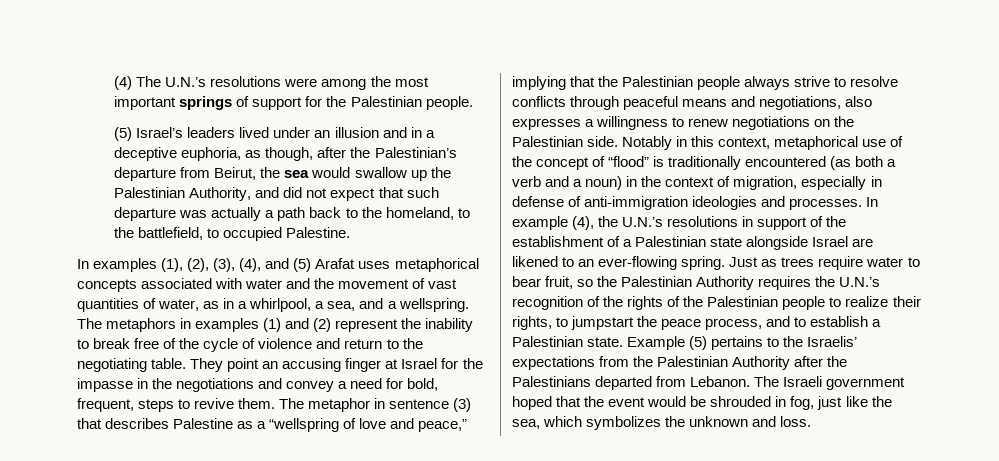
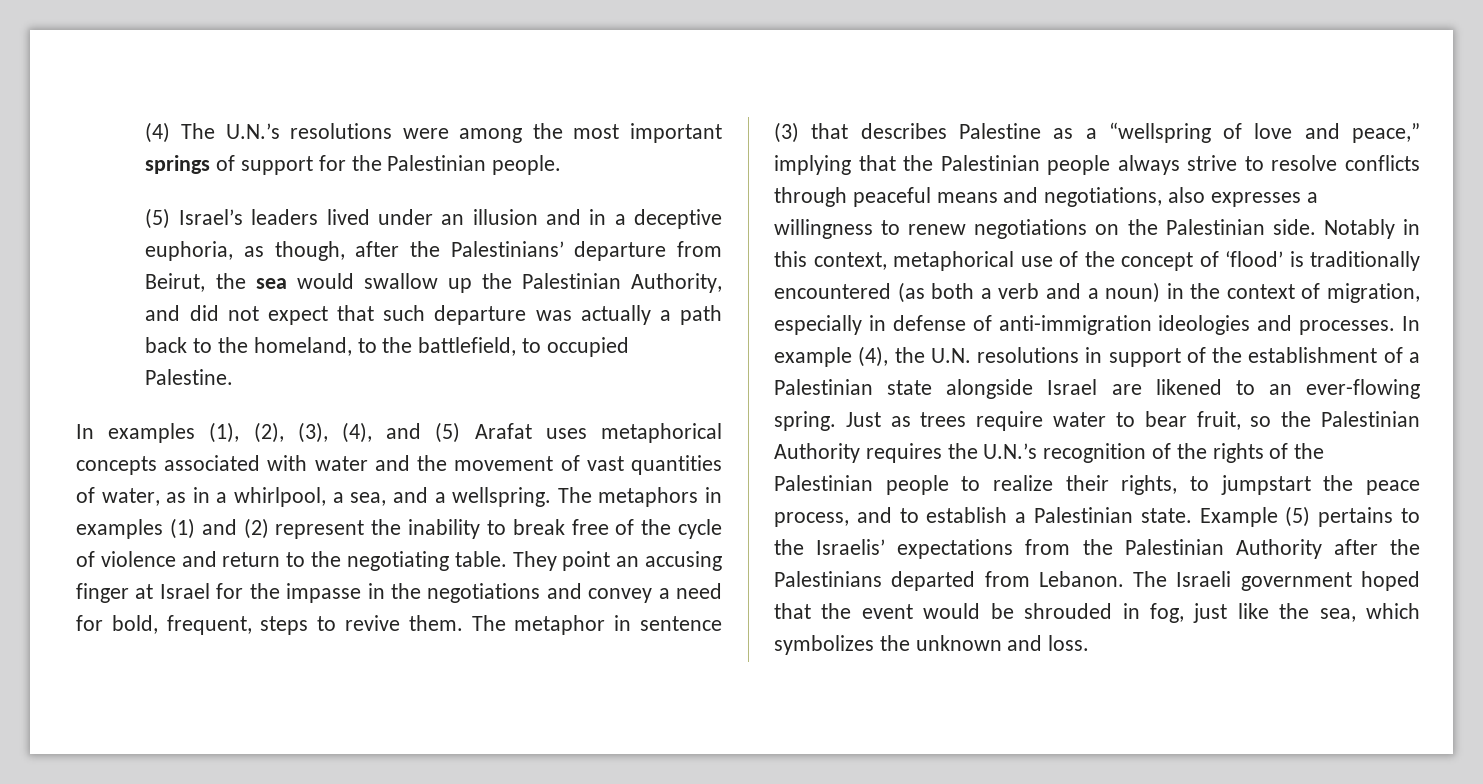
[374,147,457,158] Palestinian’s -> [450,241,564,257] Palestinians’
[608,156,650,167] “flood” -> [1225,251,1283,267] ‘flood’
[622,217,664,227] U.N.’s -> [930,348,971,363] U.N.

